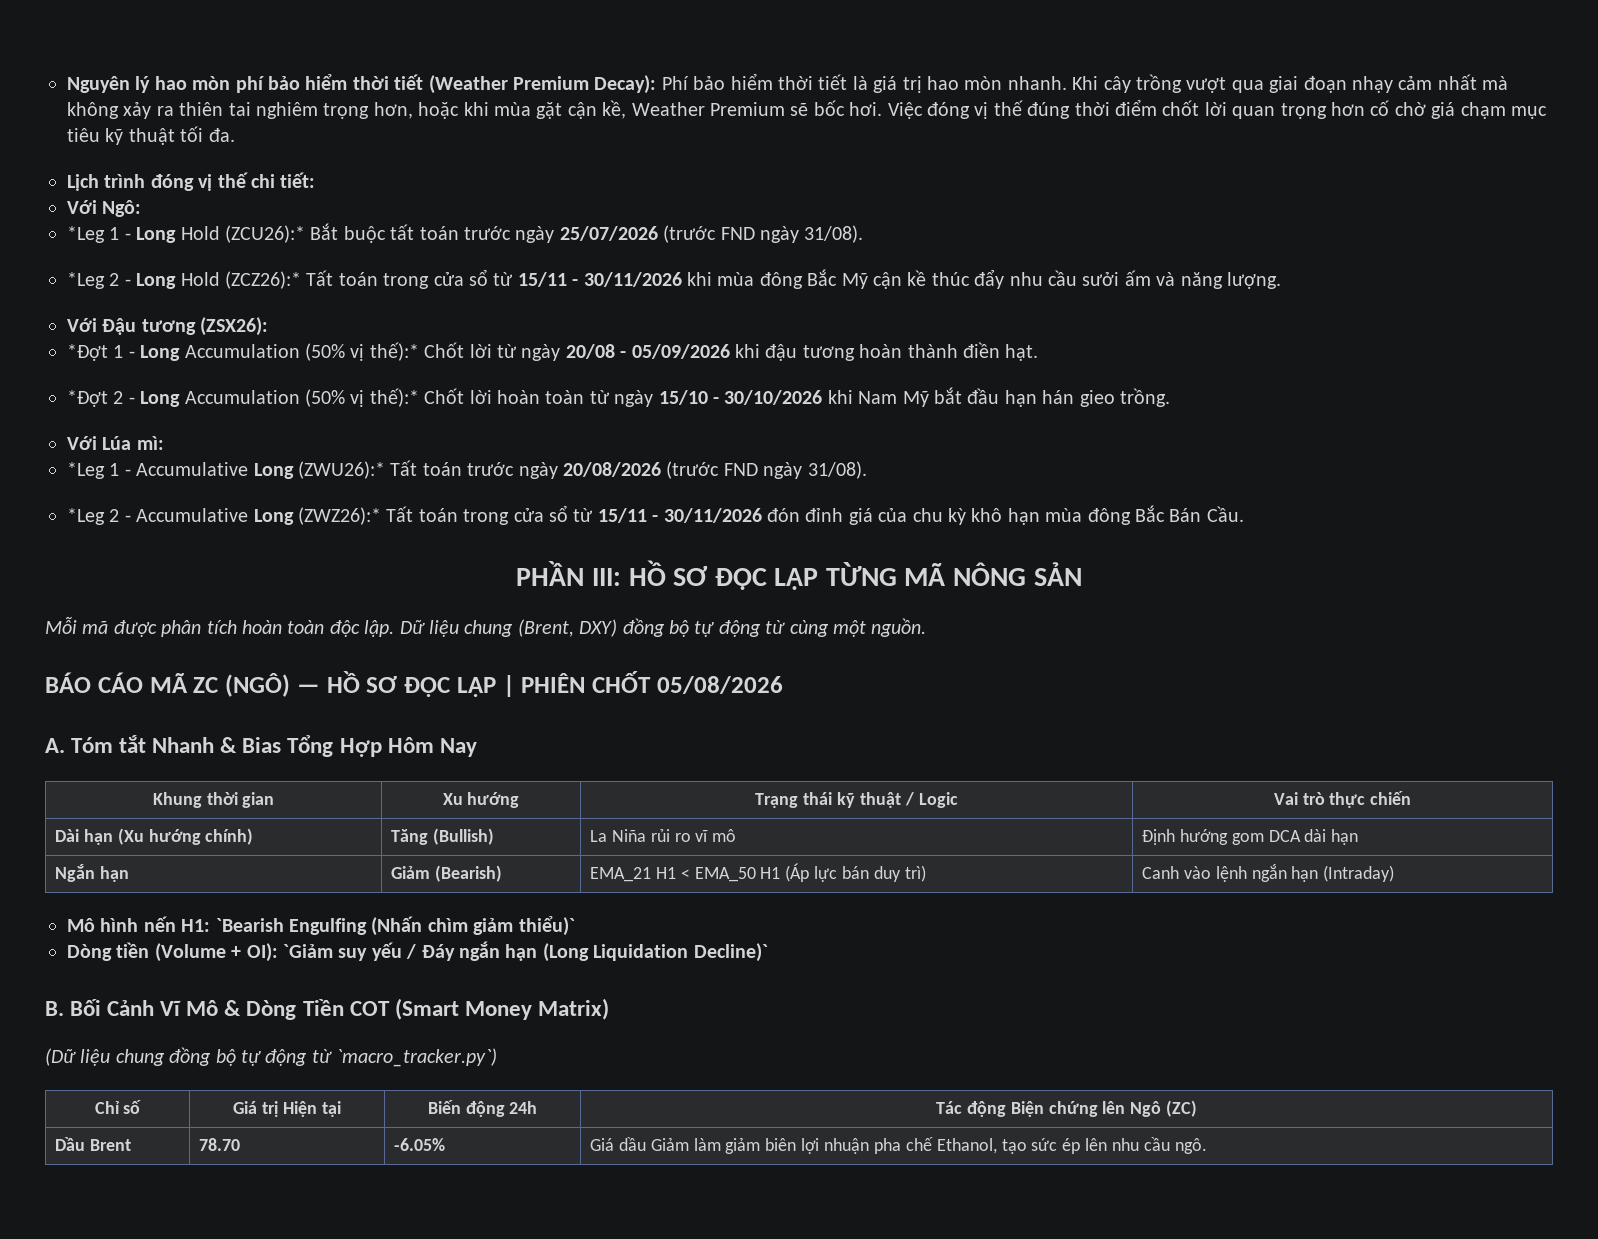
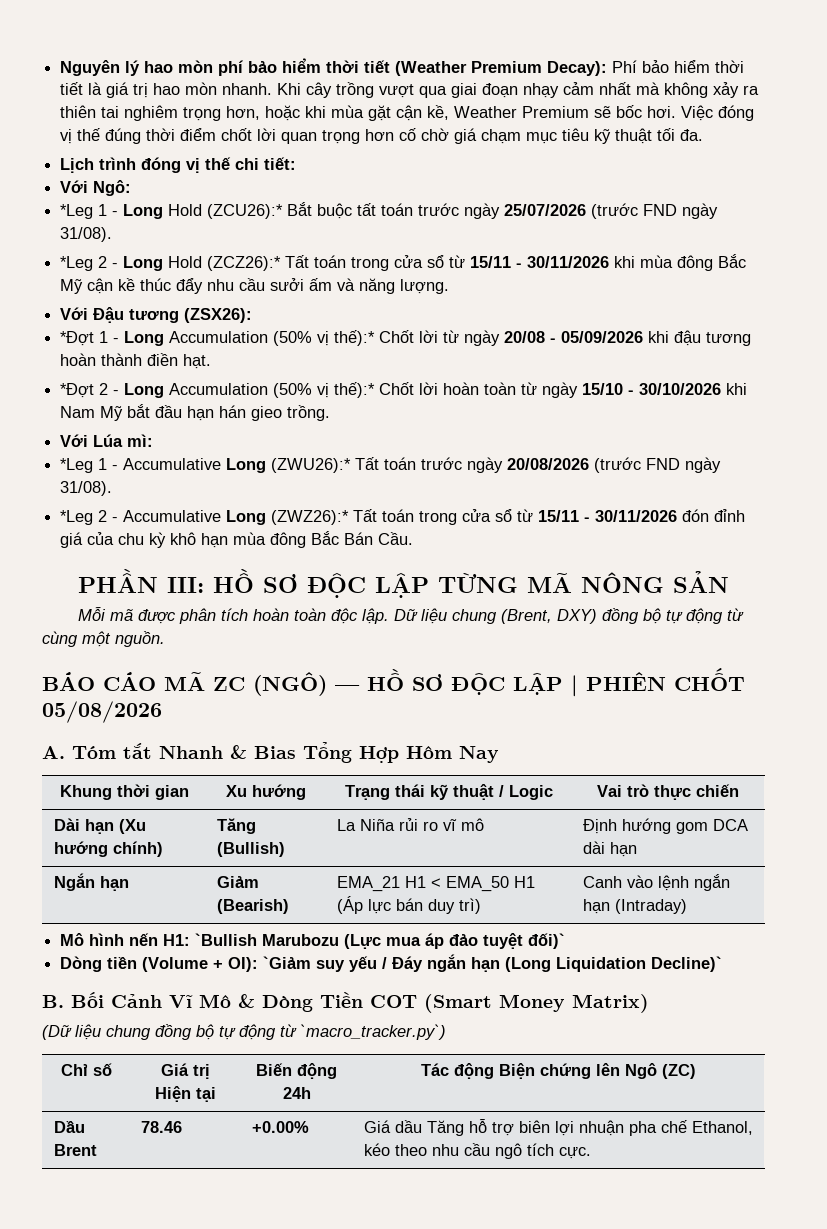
[215,916,575,936] `Bearish Engulfing (Nhấn chìm giảm thiểu)` -> [195,933,566,949] `Bullish Marubozu (Lực mua áp đảo tuyệt đối)`
[199,1138,241,1151] [394,1138,446,1151] 78.70 | -6.05% -> [140,1121,182,1133] [251,1121,309,1133] 78.46 | +0.00%
[650,1138,761,1154] Giảm làm giảm -> [426,1119,514,1136] Tăng hỗ trợ
[1001,1137,1207,1154] tạo sức ép lên nhu cầu ngô. -> [363,1143,591,1159] kéo theo nhu cầu ngô tích cực.

